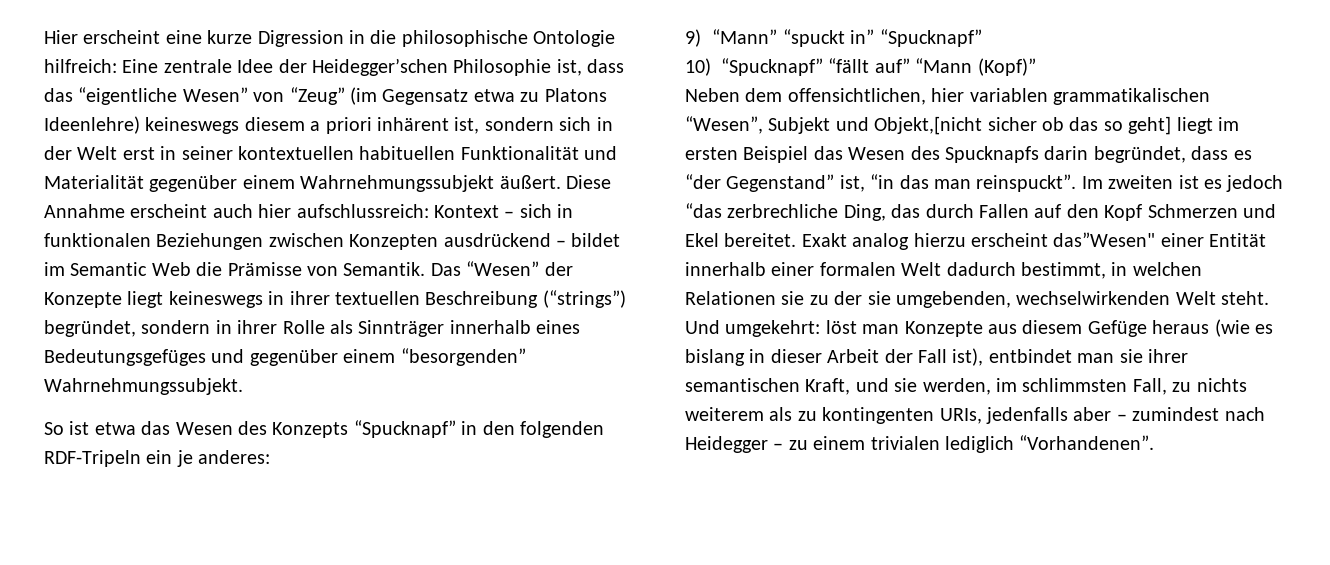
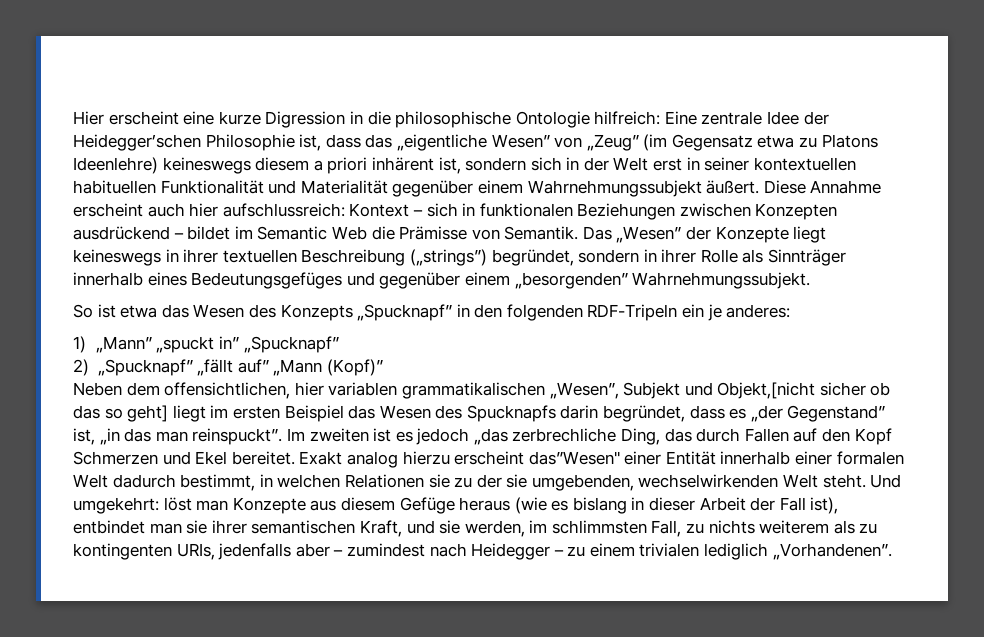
[78,87,178,105] “eigentliche -> [396,134,487,151] „eigentliche
[289,87,345,105] “Zeug” -> [586,134,639,151] „Zeug”
[466,261,540,276] “Wesen” -> [616,226,682,243] „Wesen”
[542,290,626,308] (“strings”) -> [409,249,487,266] („strings”)
[400,348,526,366] “besorgenden” -> [514,272,628,289] „besorgenden”
[353,420,456,438] “Spucknapf” -> [357,304,453,321] „Spucknapf”
[685,29,982,47] [685,58,973,76] 9) “Mann” “spuckt in” “Spucknapf” // 10) “Spucknapf” “fällt auf” “Mann -> [73,336,339,353] [73,359,323,376] 1) „Mann” „spuckt in” „Spucknapf” // 2) „Spucknapf” „fällt auf” „Mann
[685,116,763,134] “Wesen”, -> [549,382,619,399] „Wesen”,
[685,174,721,189] “der -> [750,405,783,422] „der
[870,174,895,189] “in -> [99,428,120,445] „in
[685,203,722,218] “das -> [473,428,508,445] „das
[1019,435,1155,450] “Vorhandenen”. -> [772,543,892,560] „Vorhandenen”.

